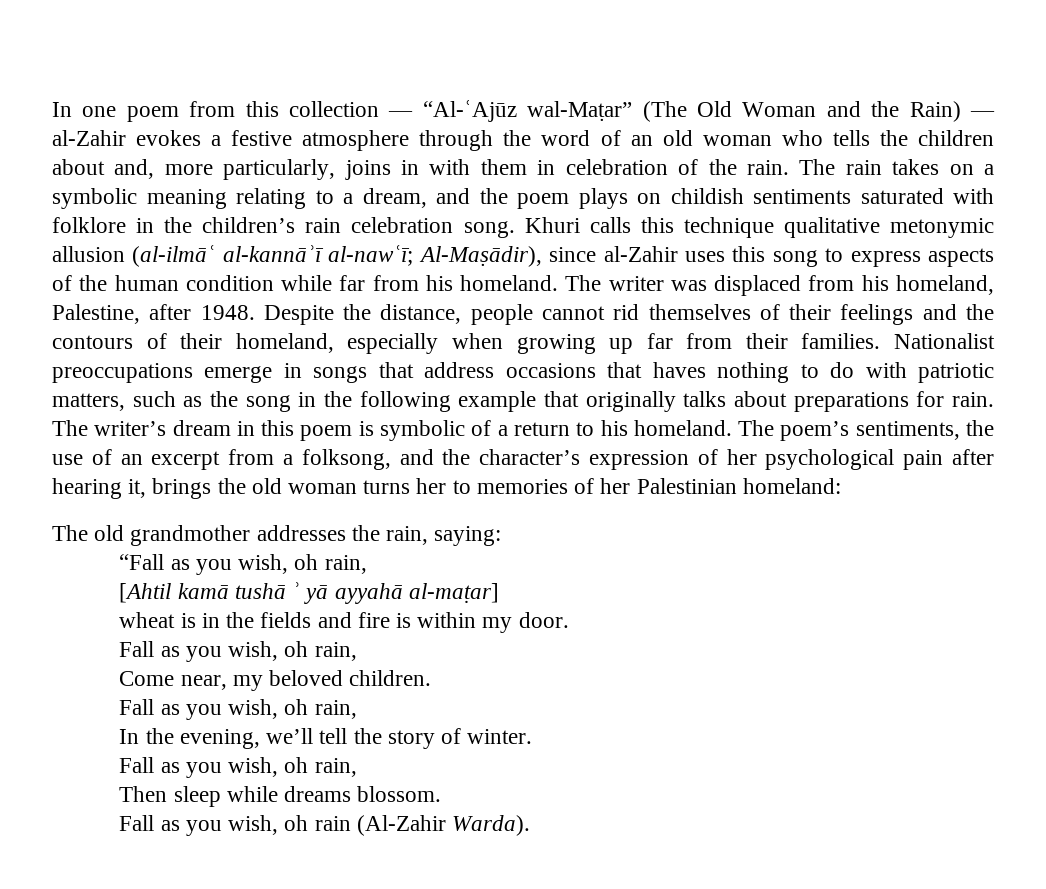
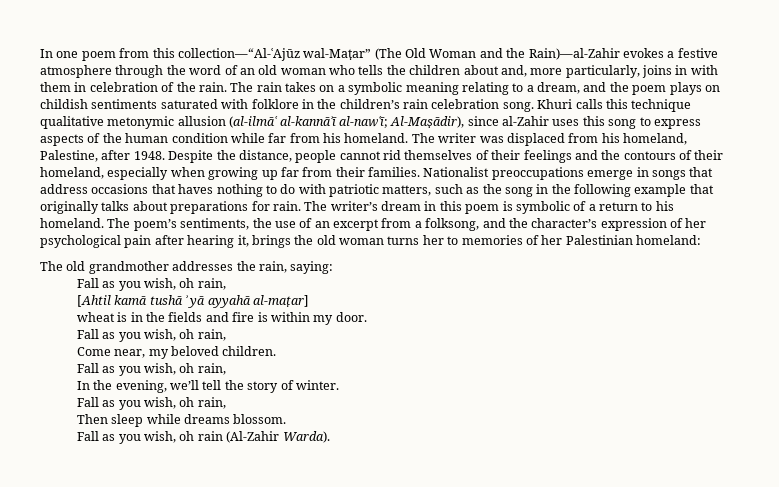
[289,100,517,122] collection — “Al-ʿAjūz -> [177,48,300,61] collection—“Al-ʿAjūz
[909,101,995,122] [52,130,126,146] Rain) — al-Zahir -> [528,48,620,60] Rain)—al-Zahir
[119,554,165,570] “Fall -> [76,278,99,288] Fall

